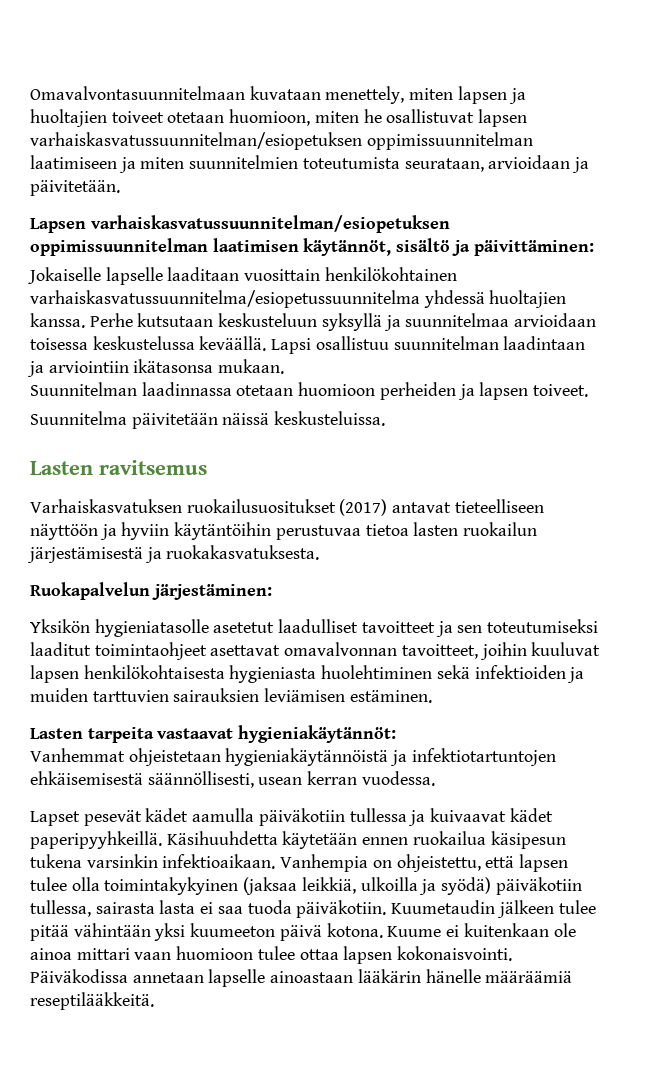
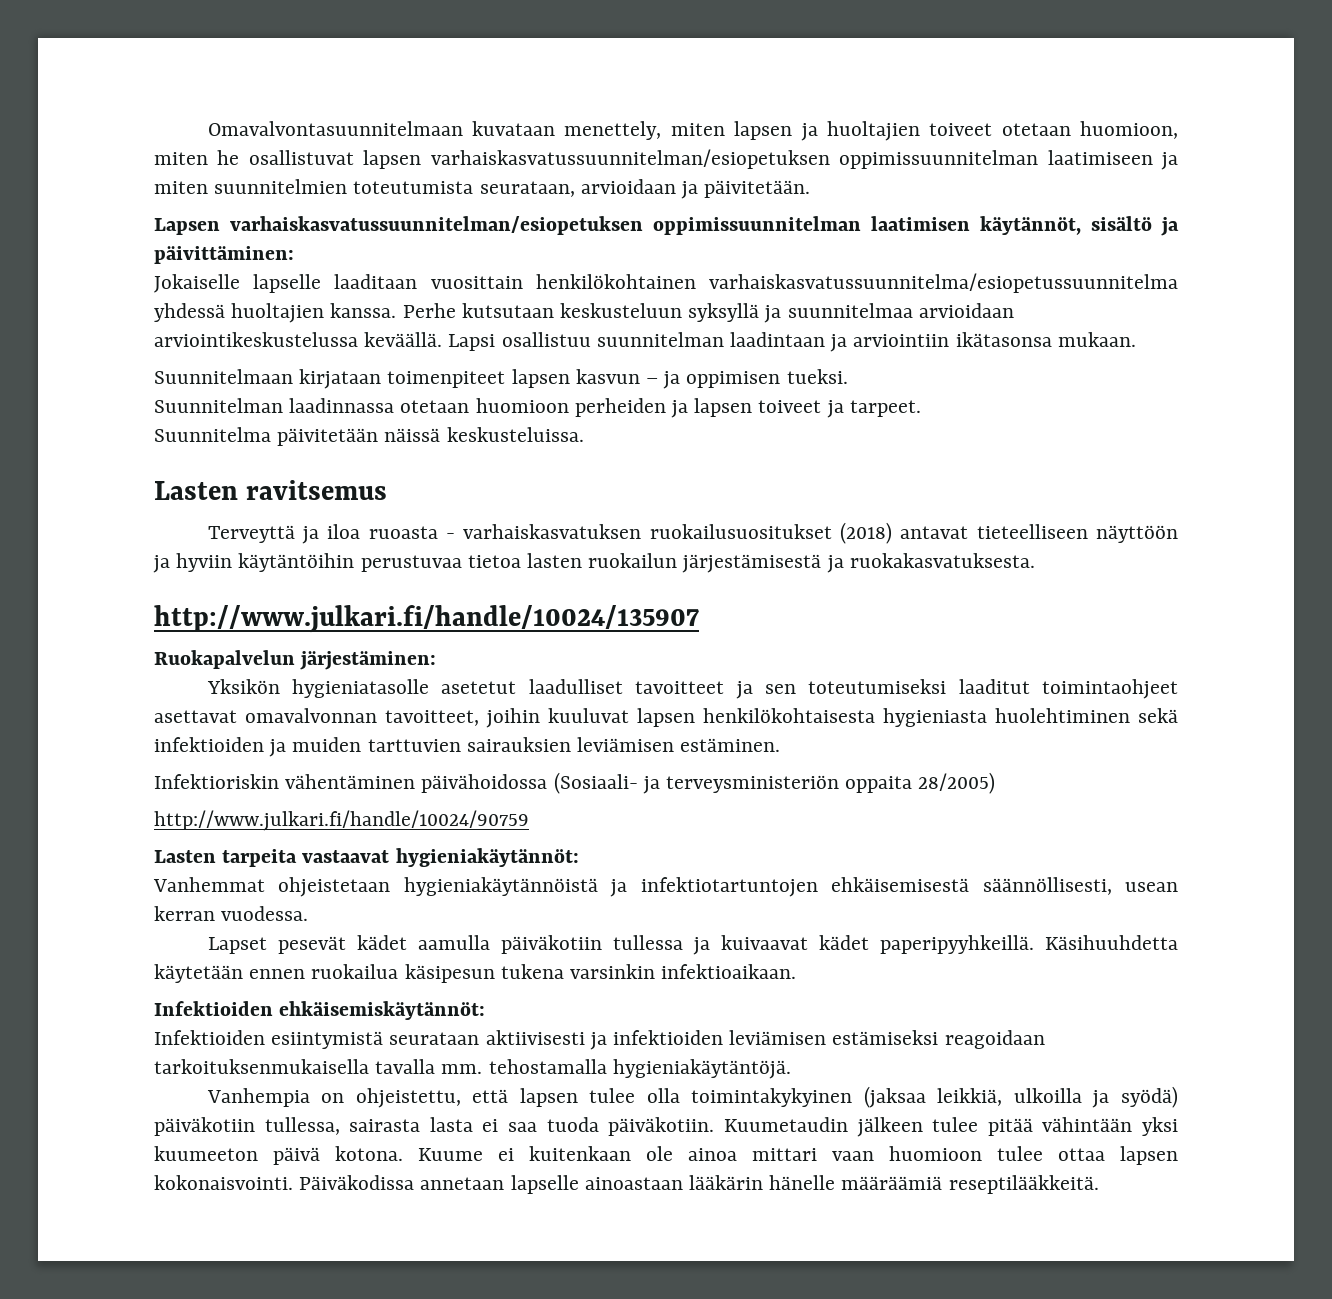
[30,336,195,350] toisessa keskustelussa -> [154,332,358,347] arviointikeskustelussa
(285, 366) none -> [154,369,848,389] // Suunnitelmaan kirjataan toimenpiteet lapsen kasvun – ja oppimisen tueksi.
[533,384,589,397] toiveet. -> [758,400,921,418] toiveet ja tarpeet.
[30,499,388,516] Varhaiskasvatuksen ruokailusuositukset (2017) -> [207,522,892,544] Terveyttä ja iloa ruoasta - varhaiskasvatuksen ruokailusuositukset (2018)
(320, 552) none -> [154,605,699,633] // http://www.julkari.fi/handle/10024/135907
(432, 696) none -> [154,772,996,794] [154,810,529,831] // Infektioriskin vähentäminen päivähoidossa (Sosiaali- ja terveysministeriön oppaita 28/2005) // http://www.julkari.fi/handle/10024/90759
(276, 861) none -> [154,1001,486,1020] [154,1030,1045,1050] [154,1059,791,1079] // Infektioiden ehkäisemiskäytännöt: // Infektioiden esiintymistä seurataan aktiivisesti ja infektioiden leviämisen estämiseksi reagoidaan tarkoituksenmukaisella tavalla mm. tehostamalla hygieniakäytäntöjä. //

